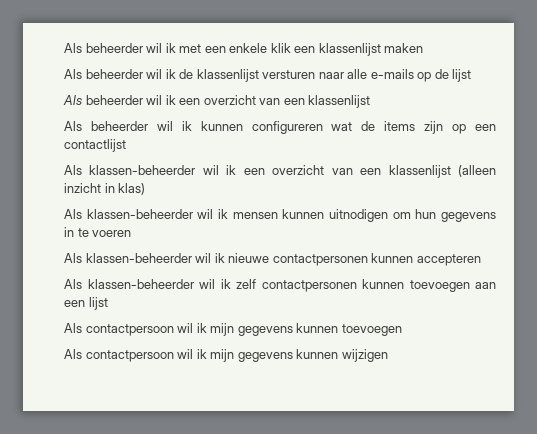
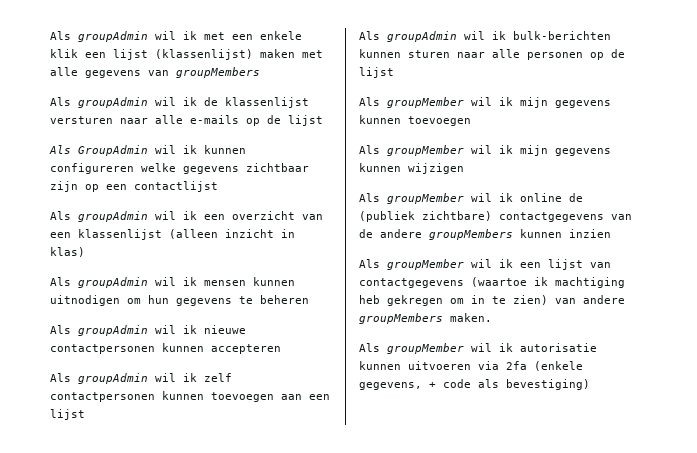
[64,43,143,53] Als beheerder -> [50,31,148,42] Als groupAdmin
[318,43,381,56] klassenlijst -> [113,49,253,60] lijst (klassenlijst)
[64,69,143,79] // Als beheerder -> [302,50,323,58] [50,67,260,78] [50,97,148,108] met alle gegevens van groupMembers // Als groupAdmin
[85,95,371,108] [64,121,148,131] beheerder wil ik een overzicht van een klassenlijst // Als beheerder -> [78,145,148,156] GroupAdmin
[331,121,416,131] wat de items -> [141,163,309,174] welke gegevens zichtbaar
[89,165,196,175] klassen-beheerder -> [78,211,148,222] groupAdmin
[86,209,193,219] klassen-beheerder -> [78,277,148,288] groupAdmin
[64,227,132,237] [64,253,192,263] in te voeren // Als klassen-beheerder -> [239,295,309,304] [50,325,148,336] te beheren // Als groupAdmin
[87,279,194,289] klassen-beheerder -> [78,373,148,384] groupAdmin
[85,324,174,336] contactpersoon -> [387,31,611,42] [359,49,625,60] [359,67,394,78] [359,97,464,108] groupAdmin wil ik bulk-berichten kunnen sturen naar alle personen op de lijst // Als groupMember
[85,350,174,362] contactpersoon -> [387,145,464,156] groupMember
(388, 355) none -> [359,193,583,204] [359,211,632,222] [359,229,611,240] [359,259,611,270] [359,277,625,288] [359,295,625,306] [359,313,492,324] [359,343,597,354] [359,361,583,371] [359,379,590,390] // Als groupMember wil ik online de (publiek zichtbare) contactgegevens van de andere groupMembers kunnen inzien // Als groupMember wil ik een lijst van contactgegevens (waartoe ik machtiging heb gekregen om in te zien) van andere groupMembers maken. // Als groupMember wil ik autorisatie kunnen uitvoeren via 2fa (enkele gegevens, + code als bevestiging)

